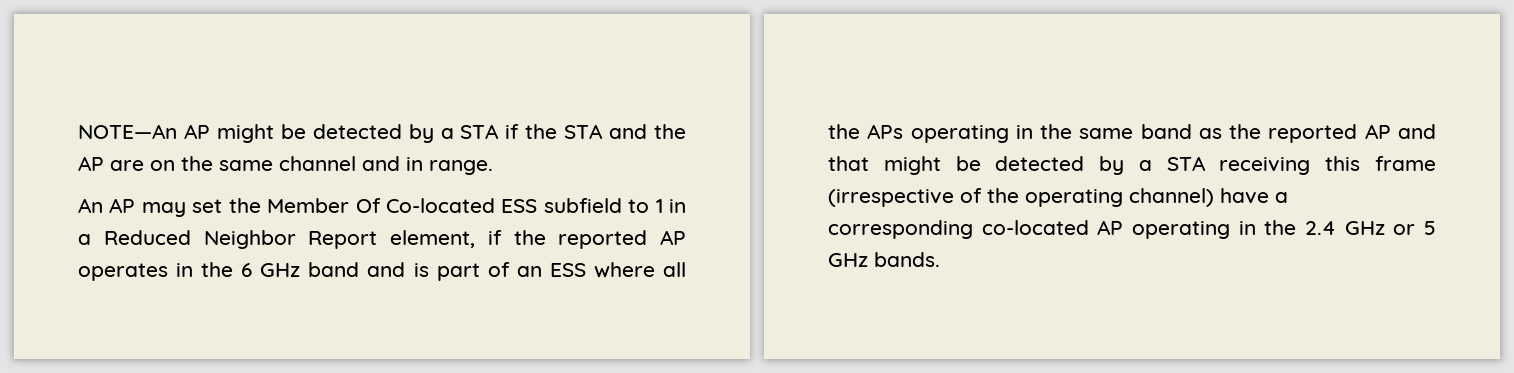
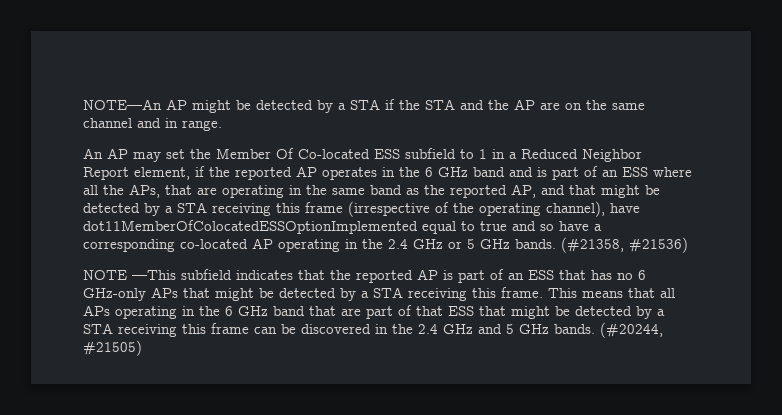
[867,124,904,139] APs -> [129,184,217,198] APs, that are
[1364,124,1391,139] AP -> [511,184,536,198] AP,
[1129,188,1214,207] channel) -> [546,201,640,217] [83,220,554,234] channel), have dot11MemberOfColocatedESSOptionImplemented equal to true and so
(940, 259) none -> [561,237,688,253] [83,269,646,283] [83,287,675,301] [83,305,665,319] [83,322,663,338] [83,340,142,356] (#21358, #21536) // NOTE —This subfield indicates that the reported AP is part of an ESS that has no 6 GHz-only APs that might be detected by a STA receiving this frame. This means that all APs operating in the 6 GHz band that are part of that ESS that might be detected by a STA receiving this frame can be discovered in the 2.4 GHz and 5 GHz bands. (#20244, #21505)

